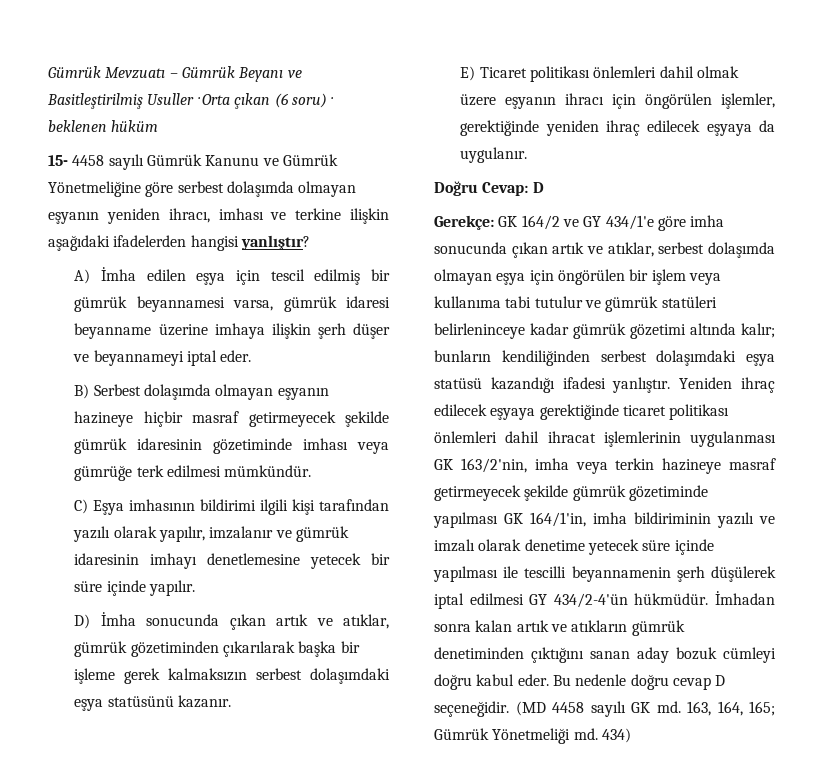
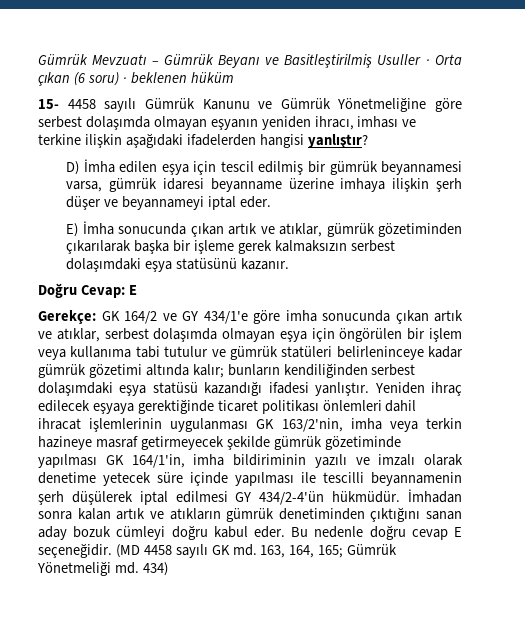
[74,269,91,284] A) -> [66,161,80,175] D)
[74,384,329,400] [74,411,390,427] [74,438,390,454] [74,465,312,481] [74,499,390,515] [73,526,350,542] [74,553,390,569] [74,580,196,596] [74,614,91,629] B) Serbest dolaşımda olmayan eşyanın hazineye hiçbir masraf getirmeyecek şekilde gümrük idaresinin gözetiminde imhası veya gümrüğe terk edilmesi mümkündür. // C) Eşya imhasının bildirimi ilgili kişi tarafından yazılı olarak yapılır, imzalanır ve gümrük idaresinin imhayı denetlemesine yetecek bir süre içinde yapılır. // D) -> [66,223,79,237] E)
[460,66,740,82] [460,93,775,109] [460,120,775,136] [460,147,528,163] // E) Ticaret politikası önlemleri dahil olmak üzere eşyanın ihracı için öngörülen işlemler, gerektiğinde yeniden ihraç edilecek eşyaya da uygulanır. -> (290, 264) none
[532,182,544,193] D -> [128,285,137,295] E
[715,675,726,686] D -> [453,527,462,537] E

